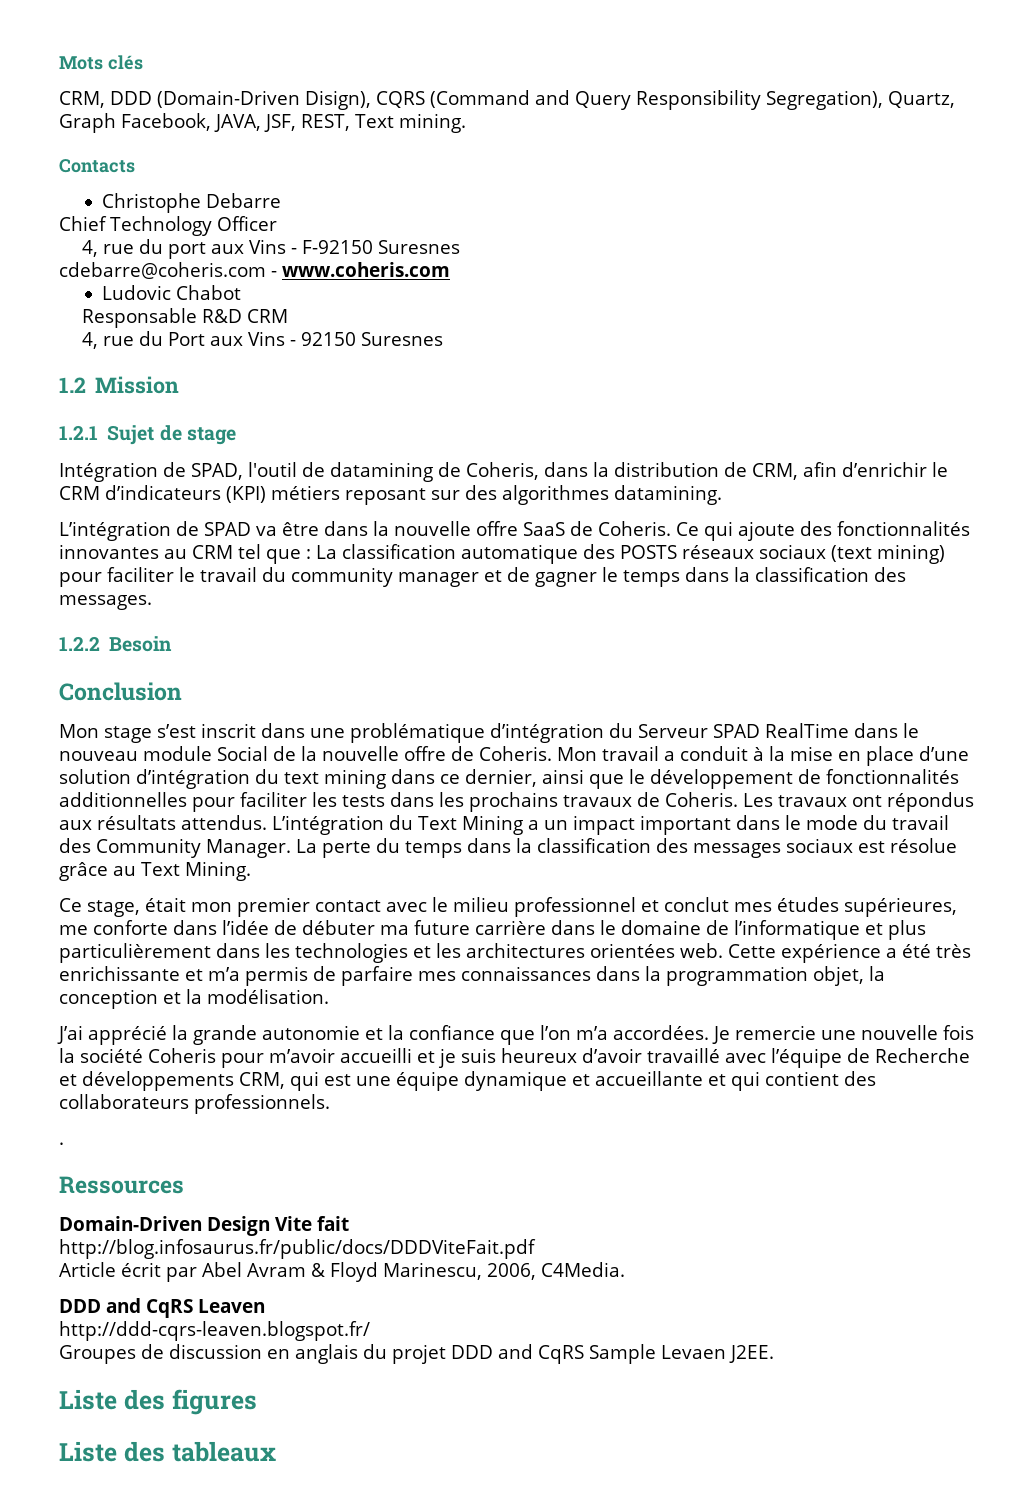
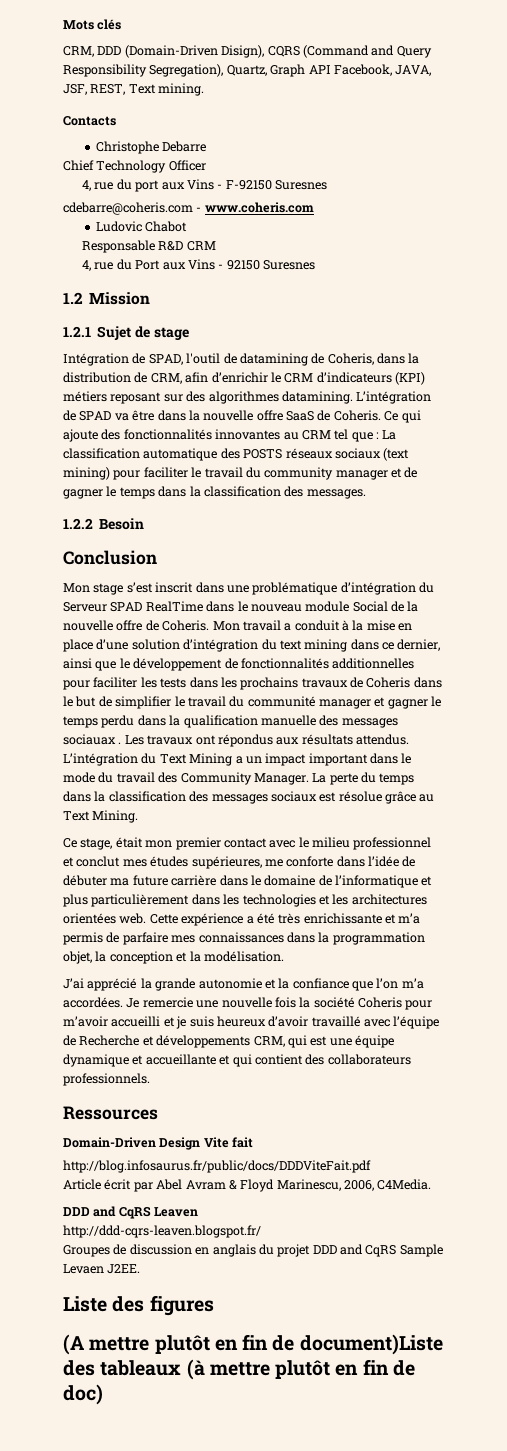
(116, 123) none -> [308,65,331,74] API
(722, 495) // -> (353, 397) none
[665,792,738,807] Coheris. -> [366,677,442,688] [63,696,442,709] [63,715,398,728] [63,734,122,745] Coheris dans le but de simplifier le travail du communité manager et gagner le temps perdu dans la qualification manuelle des messages sociauax .
[59,1142,64,1145] // . -> (150, 1079) none
[59,1441,276,1462] Liste des tableaux -> [63,1334,443,1355] [63,1359,415,1380] [63,1384,103,1405] (A mettre plutôt en fin de document)Liste des tableaux (à mettre plutôt en fin de doc)

